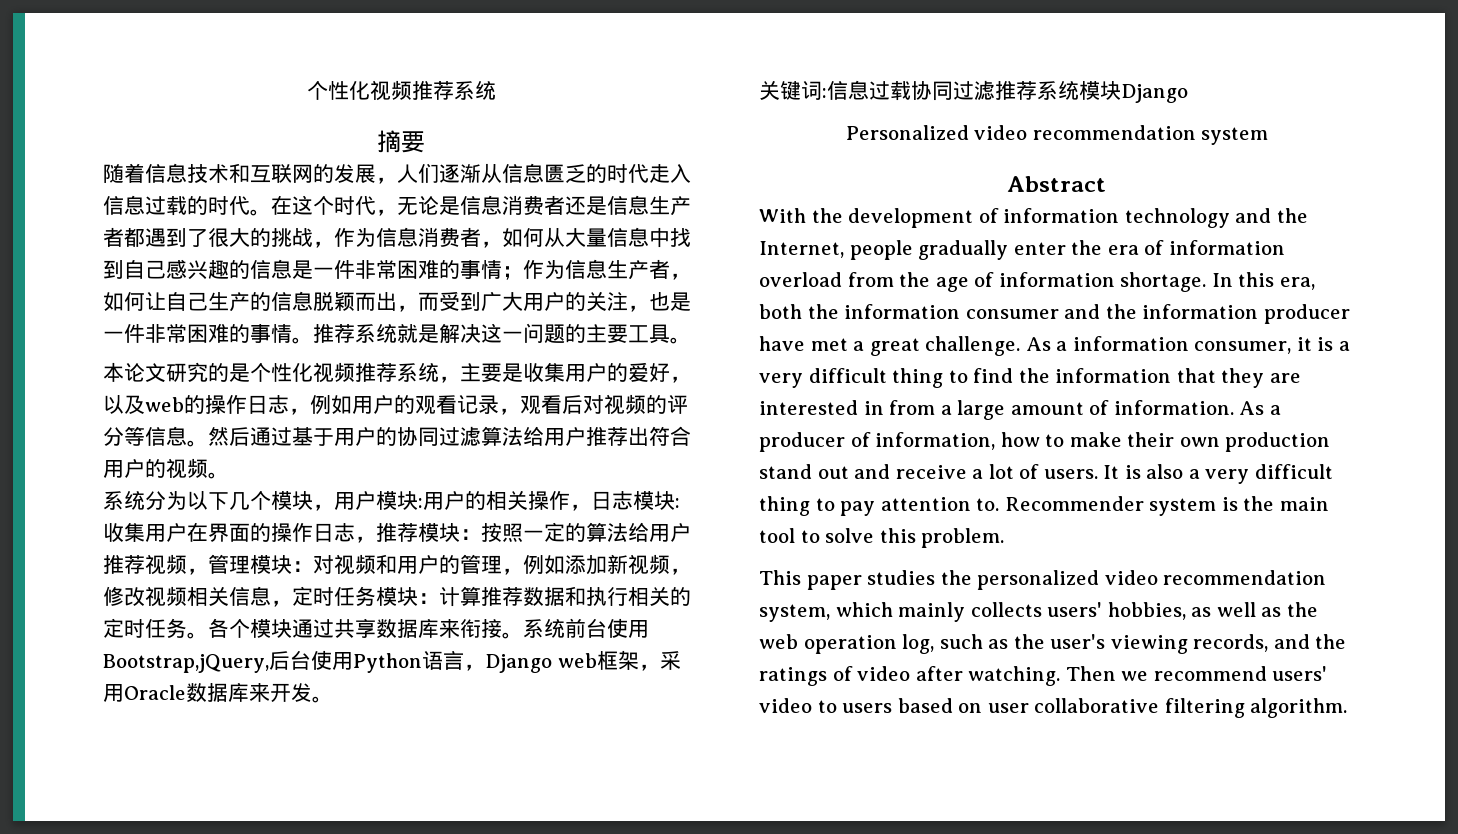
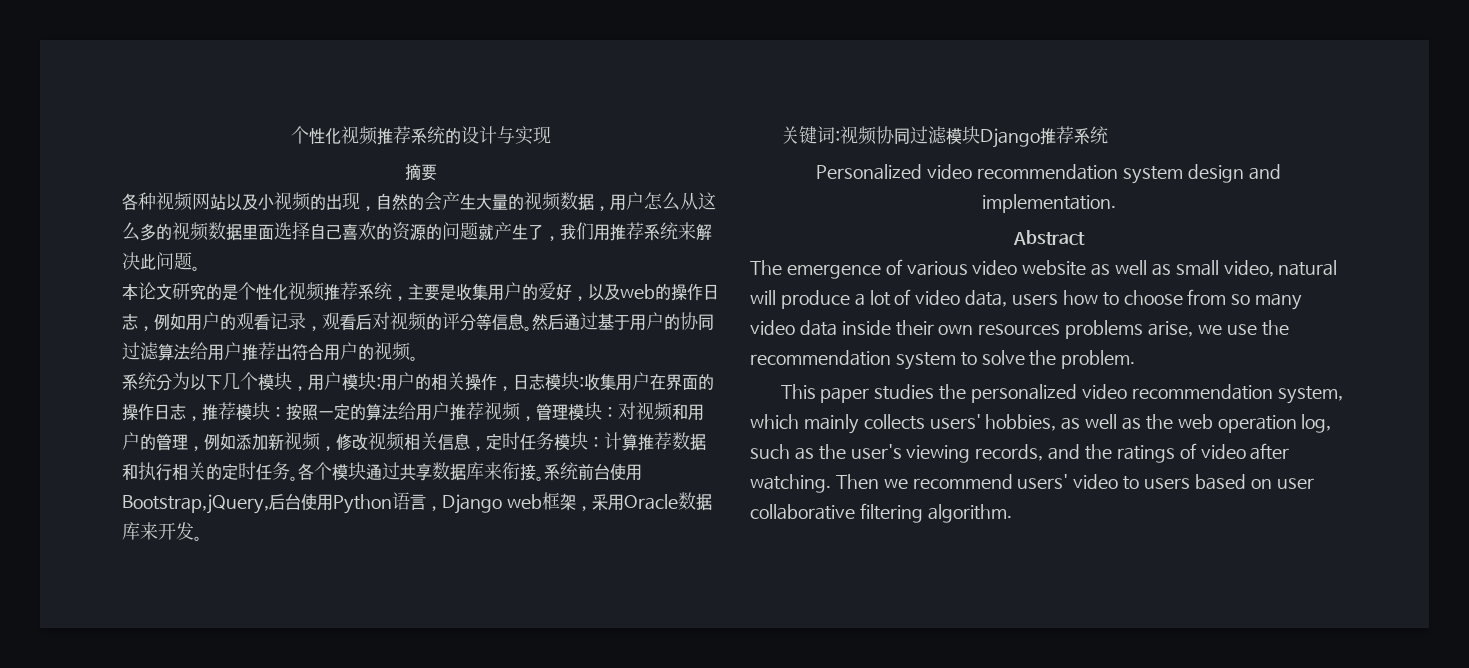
[306,80,496,101] [377,130,425,153] [103,163,691,184] [103,195,691,216] [103,227,691,248] [103,259,691,280] [103,291,691,312] [103,323,670,344] 个性化视频推荐系统 // 摘要 // 随着信息技术和互联网的发展，人们逐渐从信息匮乏的时代走入信息过载的时代。在这个时代，无论是信息消费者还是信息生产者都遇到了很大的挑战，作为信息消费者，如何从大量信息中找到自己感兴趣的信息是一件非常困难的事情；作为信息生产者，如何让自己生产的信息脱颖而出，而受到广大用户的关注，也是一件非常困难的事情。推荐系统就是解决这一问题的主要工具 -> [290,126,551,145] [404,164,437,181] [122,192,716,211] [122,221,712,241] [122,252,192,270] 个性化视频推荐系统的设计与实现 // 摘要 // 各种视频网站以及小视频的出现，自然的会产生大量的视频数据，用户怎么从这么多的视频数据里面选择自己喜欢的资源的问题就产生了，我们用推荐系统来解决此问题
[827,80,1188,103] 信息过载协同过滤推荐系统模块Django -> [839,126,1108,148] 视频协同过滤模块Django推荐系统
[1007,176,1106,192] [759,208,1308,228] [759,240,1285,260] [759,272,1315,292] [759,304,1350,324] [759,336,1350,356] [759,368,1301,388] [759,400,1281,420] [759,432,1331,452] [759,464,1333,484] [759,496,1329,516] [759,528,795,543] // Abstract // With the development of information technology and the Internet, people gradually enter the era of information overload from the age of information shortage. In this era, both the information consumer and the information producer have met a great challenge. As a information consumer, it is a very difficult thing to find the information that they are interested in from a large amount of information. As a producer of information, how to make their own production stand out and receive a lot of users. It is also a very difficult thing to pay attention to. Recommender system is the main tool -> [1187,164,1281,183] [981,194,1116,213] [1012,230,1085,246] [750,259,1338,279] [750,289,1303,310] [750,320,1289,339] [750,350,956,370] design and implementation. // Abstract // The emergence of various video website as well as small video, natural will produce a lot of video data, users how to choose from so many video data inside their own resources problems arise, we use the recommendation system
[879,528,916,543] this -> [1029,350,1057,366] the

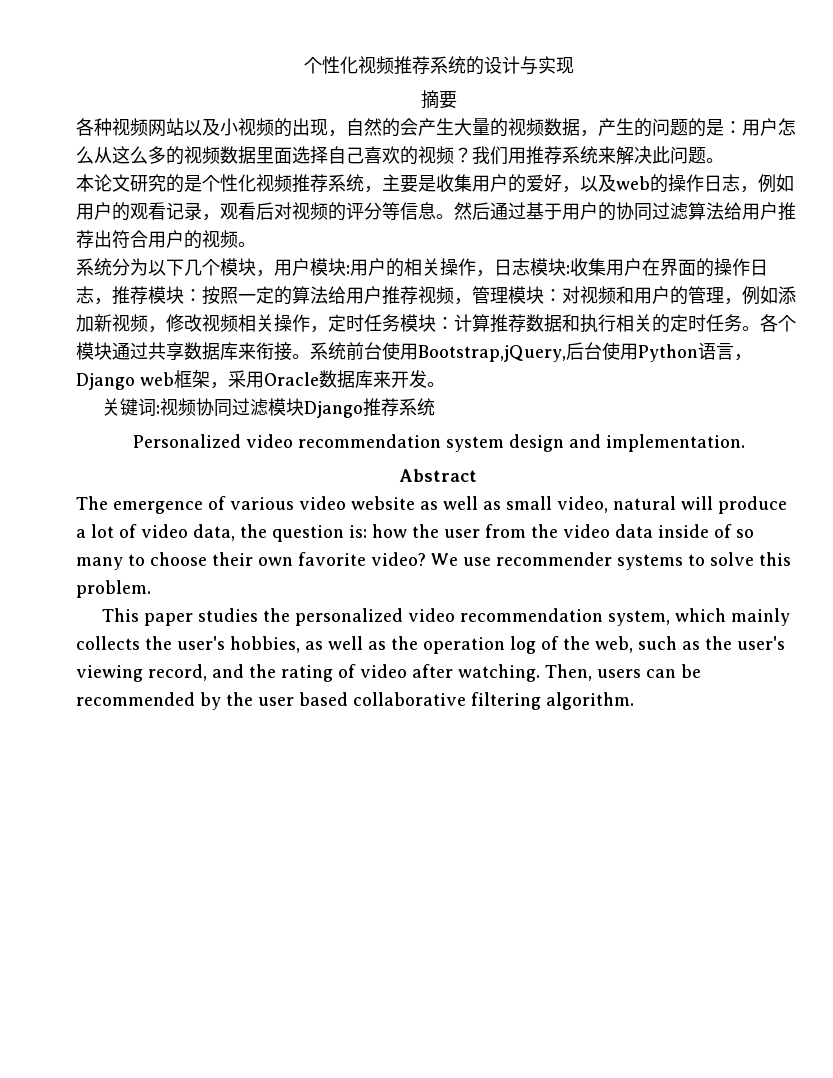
(610, 208) none -> [598,118,742,137] 产生的问题的是：
[392,222,560,241] 资源的问题就产生了， -> [418,146,472,164] 视频？
[438,433,470,451] 信息 -> [274,314,310,332] 操作
[1012,289,1303,310] [750,320,1289,339] [750,350,956,370] users how to choose from so many video data inside their own resources problems arise, we use the recommendation system -> [240,524,754,542] [76,552,683,570] the question is: how the user from the video data inside of so many to choose their own favorite video? We use recommender systems
[1029,350,1057,366] the -> [759,552,791,566] this
[929,414,981,429] users' -> [145,636,225,650] the user's
[1177,414,1332,433] web operation log, -> [423,636,633,654] operation log of the web,
[975,444,1044,461] records, -> [148,664,207,681] record,
[1116,445,1175,463] ratings -> [281,665,333,682] rating
[835,474,1314,490] Then we recommend users' video to users based on user -> [545,664,701,681] [76,692,348,710] Then, users can be recommended by the user based

